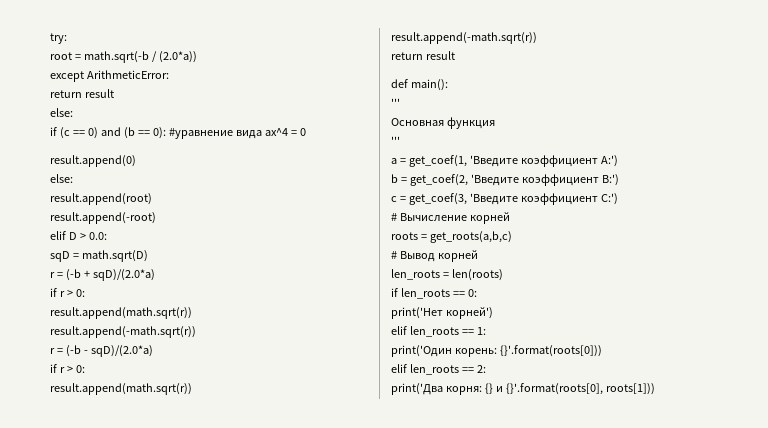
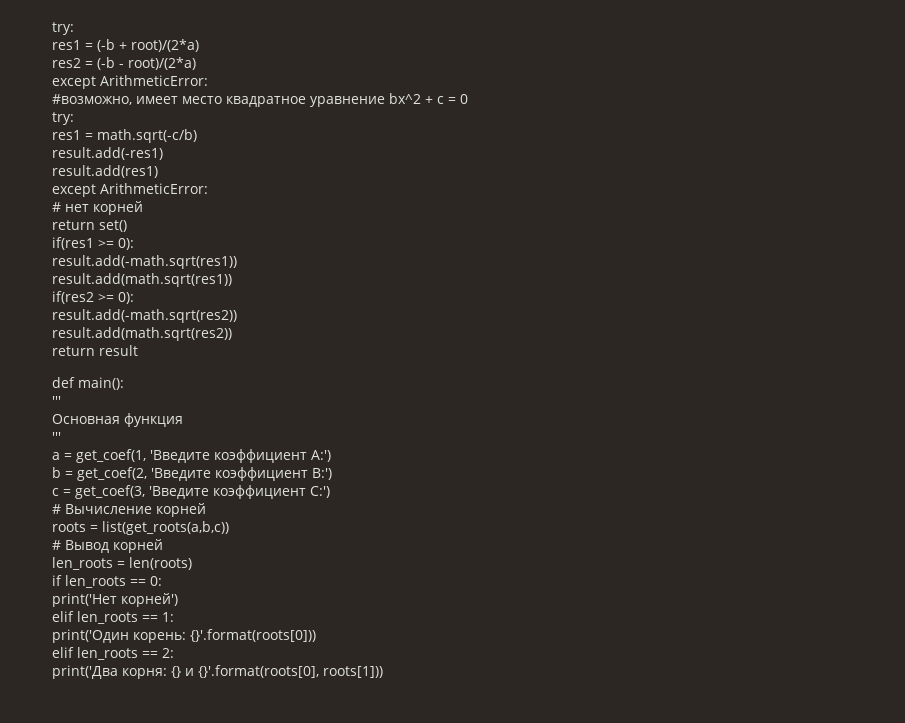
[50,33,67,44] [50,51,197,63] [50,70,169,82] [50,89,114,98] [50,108,73,117] [50,127,306,139] [50,155,136,167] [50,174,73,183] [50,193,152,205] [50,212,156,224] [50,231,107,240] [50,250,148,262] [50,269,155,281] [50,288,85,297] [50,307,192,319] [50,326,196,338] [50,345,153,357] [50,364,85,373] [50,383,192,395] [391,32,537,44] try: // root = math.sqrt(-b / (2.0*a)) // except ArithmeticError: // return result // else: // if (c == 0) and (b == 0): #уравнение вида ax^4 = 0 // result.append(0) // else: // result.append(root) // result.append(-root) // elif D > 0.0: // sqD = math.sqrt(D) // r = (-b + sqD)/(2.0*a) // if r > 0: // result.append(math.sqrt(r)) // result.append(-math.sqrt(r)) // r = (-b - sqD)/(2.0*a) // if r > 0: // result.append(math.sqrt(r)) // result.append(-math.sqrt(r)) -> [52,22,74,35] [52,39,199,52] [52,57,196,70] [52,75,208,89] [52,93,468,107] [52,112,74,125] [52,129,197,143] [52,147,163,160] [52,165,158,178] [52,183,208,197] [52,201,143,215] [52,220,127,232] [52,237,134,250] [52,255,237,269] [52,273,232,287] [52,291,134,304] [52,309,237,323] [52,327,232,341] try: // res1 = (-b + root)/(2*a) // res2 = (-b - root)/(2*a) // except ArithmeticError: // #возможно, имеет место квадратное уравнение bx^2 + c = 0 // try: // res1 = math.sqrt(-c/b) // result.add(-res1) // result.add(res1) // except ArithmeticError: // # нет корней // return set() // if(res1 >= 0): // result.add(-math.sqrt(res1)) // result.add(math.sqrt(res1)) // if(res2 >= 0): // result.add(-math.sqrt(res2)) // result.add(math.sqrt(res2))
[429,231,512,243] get_roots(a,b,c) -> [102,521,229,535] list(get_roots(a,b,c))

